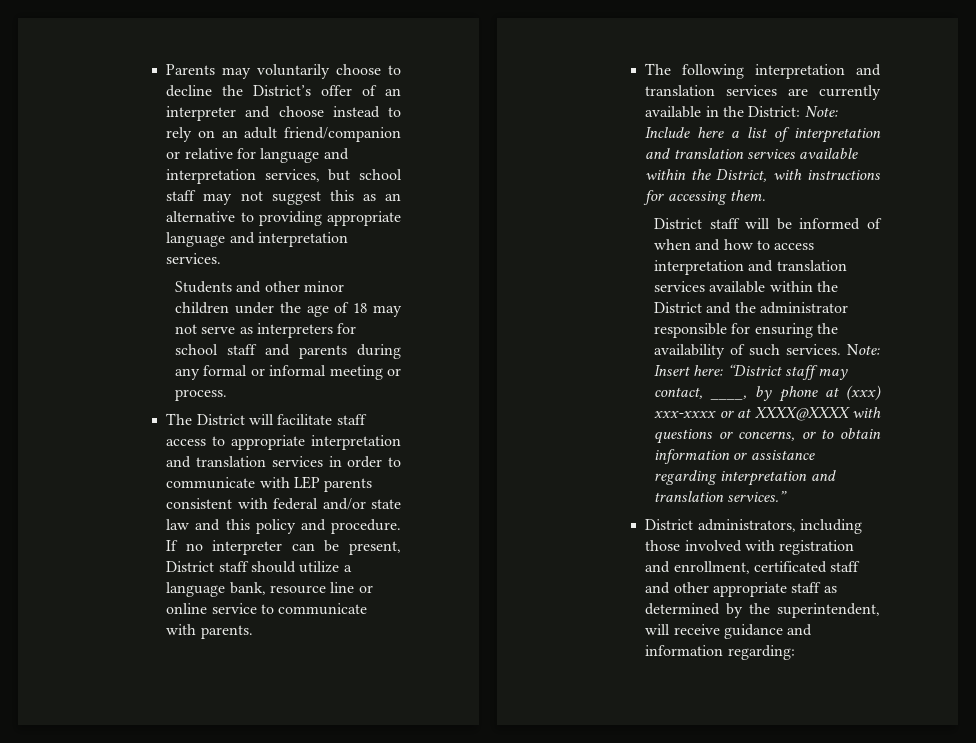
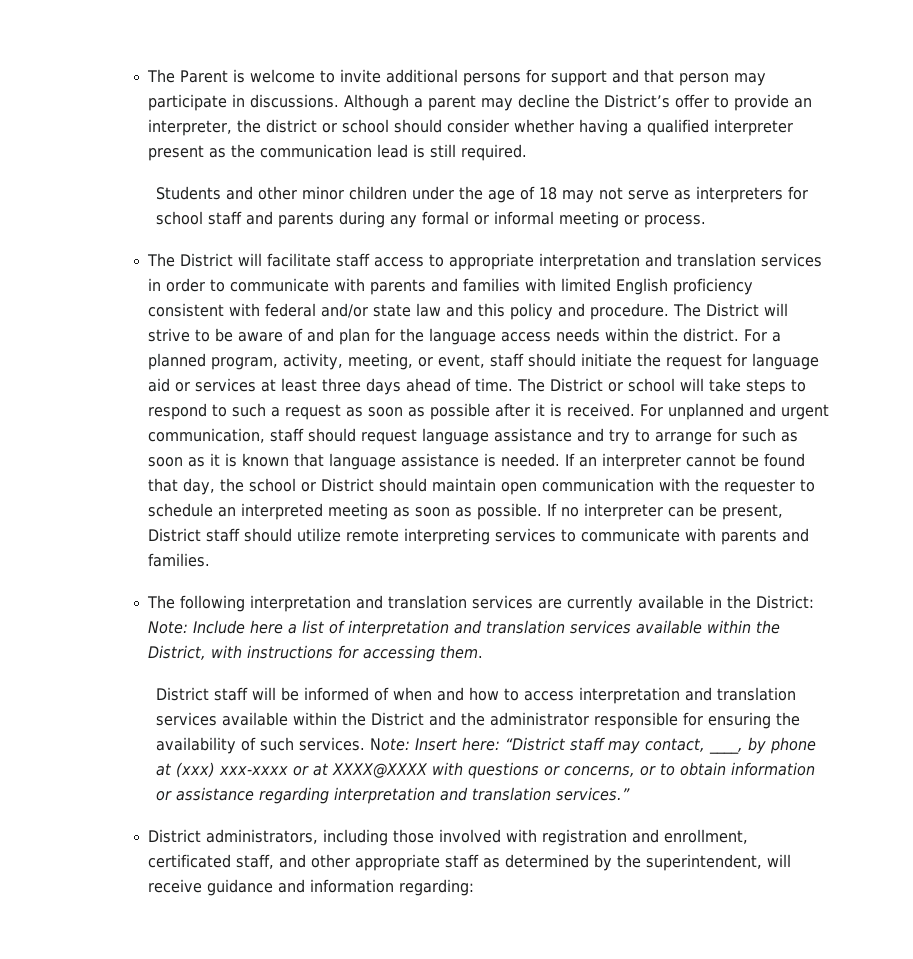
[166,64,402,79] [166,85,402,97] [166,106,402,121] [166,127,401,142] [166,148,349,163] [166,169,402,184] [166,190,401,205] [166,211,401,226] [166,232,348,247] [166,253,222,264] Parents may voluntarily choose to decline the District’s offer of an interpreter and choose instead to rely on an adult friend/companion or relative for language and interpretation services, but school staff may not suggest this as an alternative to providing appropriate language and interpretation services. -> [147,69,767,86] [148,94,813,111] [148,119,794,136] [148,144,528,161] The Parent is welcome to invite additional persons for support and that person may participate in discussions. Although a parent may decline the District’s offer to provide an interpreter, the district or school should consider whether having a qualified interpreter present as the communication lead is still required.
[293,476,373,492] LEP parents -> [370,278,754,295] parents and families with limited English proficiency
(401, 526) none -> [673,303,789,317] [148,328,782,345] [148,353,820,370] [148,378,807,395] [148,403,830,420] [148,428,799,445] [148,453,806,470] [148,478,816,495] [148,503,543,520] The District will strive to be aware of and plan for the language access needs within the district. For a planned program, activity, meeting, or event, staff should initiate the request for language aid or services at least three days ahead of time. The District or school will take steps to respond to such a request as soon as possible after it is received. For unplanned and urgent communication, staff should request language assistance and try to arrange for such as soon as it is known that language assistance is needed. If an interpreter cannot be found that day, the school or District should maintain open communication with the requester to schedule an interpreted meeting as soon as possible.
[343,565,352,572] [166,582,373,597] [166,603,368,615] [166,624,253,639] a language bank, resource line or online service to communicate with parents. -> [346,528,810,545] [148,553,211,567] remote interpreting services to communicate with parents and families.
[830,561,861,572] staff -> [236,854,275,869] staff,

